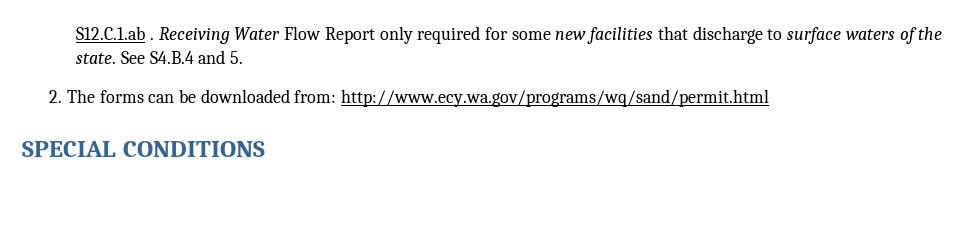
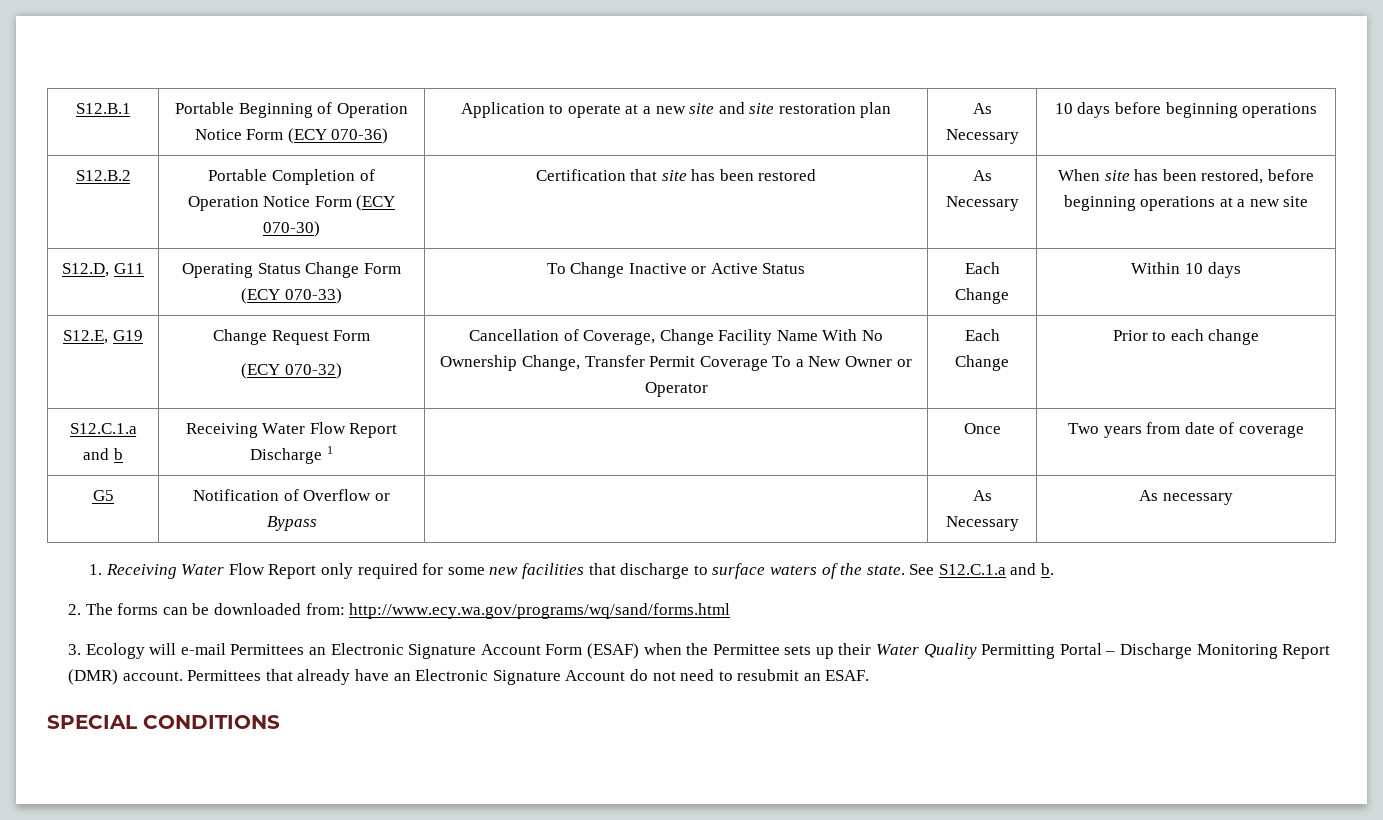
[76,26,154,40] S12.C.1.ab . -> [75,103,131,114] [175,102,408,118] [194,128,389,144] [460,102,892,118] [972,103,992,114] [945,129,1019,144] [1054,102,1318,118] [75,170,131,181] [208,169,375,185] [187,195,396,211] [263,221,320,237] [535,169,817,181] [972,170,992,181] [945,196,1019,211] [1058,169,1314,184] [1063,195,1309,211] [62,263,144,277] [182,262,401,278] [241,288,342,304] [546,262,806,278] [964,262,1000,274] [955,288,1009,304] [1131,262,1241,278] [63,330,143,344] [212,329,371,345] [241,363,342,379] [468,329,884,345] [440,355,912,371] [644,382,708,397] [964,329,1000,341] [955,355,1009,371] [1112,329,1260,345] [69,423,137,434] [83,448,123,460] [185,422,398,438] [250,446,333,464] [963,423,1001,434] [1068,422,1304,438] [92,490,114,501] [193,489,390,501] [266,516,317,531] [972,490,992,501] [945,516,1019,531] [1139,490,1233,505] [89,564,103,575] S12.B.1 | Portable Beginning of Operation Notice Form (ECY 070-36) | Application to operate at a new site and site restoration plan | As Necessary | 10 days before beginning operations // S12.B.2 | Portable Completion of Operation Notice Form (ECY 070-30) | Certification that site has been restored | As Necessary | When site has been restored, before beginning operations at a new site // S12.D, G11 | Operating Status Change Form (ECY 070-33) | To Change Inactive or Active Status | Each Change | Within 10 days // S12.E, G19 | Change Request Form // (ECY 070-32) | Cancellation of Coverage, Change Facility Name With No Ownership Change, Transfer Permit Coverage To a New Owner or Operator | Each Change | Prior to each change // S12.C.1.a and b | Receiving Water Flow Report Discharge 1 | | Once | Two years from date of coverage // G5 | Notification of Overflow or Bypass | | As Necessary | As necessary // 1.
[149,50,244,64] S4.B.4 and 5. -> [938,563,1055,575] S12.C.1.a and b.
[341,89,770,107] http://www.ecy.wa.gov/programs/wq/sand/permit.html -> [349,603,731,619] [68,643,1331,659] [68,669,870,685] http://www.ecy.wa.gov/programs/wq/sand/forms.html // 3. Ecology will e-mail Permittees an Electronic Signature Account Form (ESAF) when the Permittee sets up their Water Quality Permitting Portal – Discharge Monitoring Report (DMR) account. Permittees that already have an Electronic Signature Account do not need to resubmit an ESAF.

